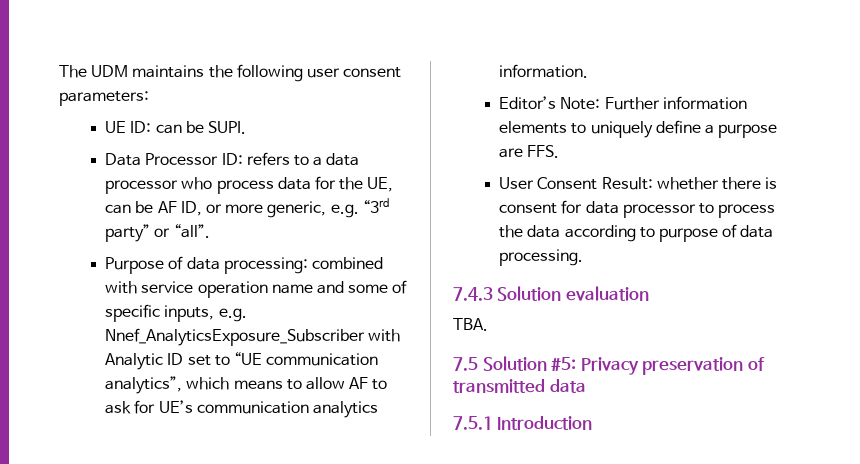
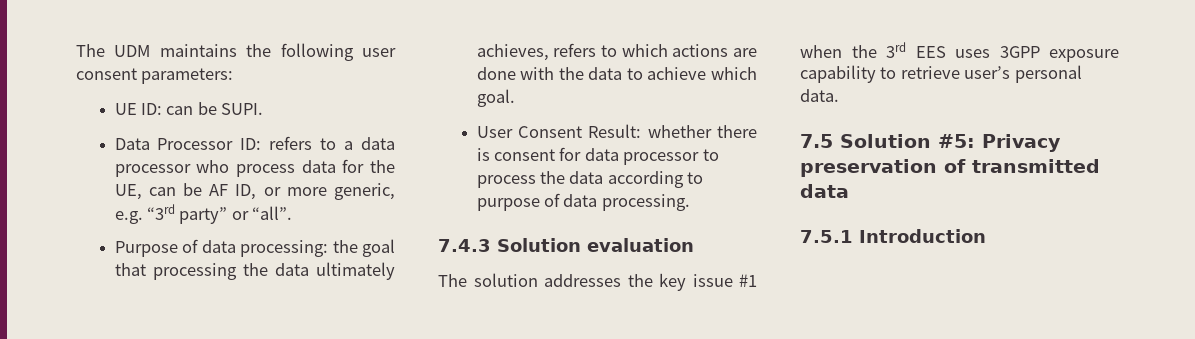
[311,257,383,269] [105,280,408,298] [105,304,247,322] [105,328,401,346] [105,352,379,370] [105,376,388,394] [105,400,378,418] [499,64,589,78] [499,96,747,110] [499,120,778,138] [499,145,560,158] combined with service operation name and some of specific inputs, e.g. Nnef_AnalyticsExposure_Subscriber with Analytic ID set to “UE communication analytics”, which means to allow AF to ask for UE’s communication analytics information. // Editor’s Note: Further information elements to uniquely define a purpose are FFS. -> [332,239,395,257] [114,262,395,280] [476,43,757,61] [476,67,757,80] [476,89,515,107] the goal that processing the data ultimately achieves, refers to which actions are done with the data to achieve which goal.
[453,318,488,331] TBA. -> [438,273,757,291] [800,42,1119,62] [800,65,1082,83] [800,89,839,102] The solution addresses the key issue #1 when the 3rd EES uses 3GPP exposure capability to retrieve user’s personal data.

